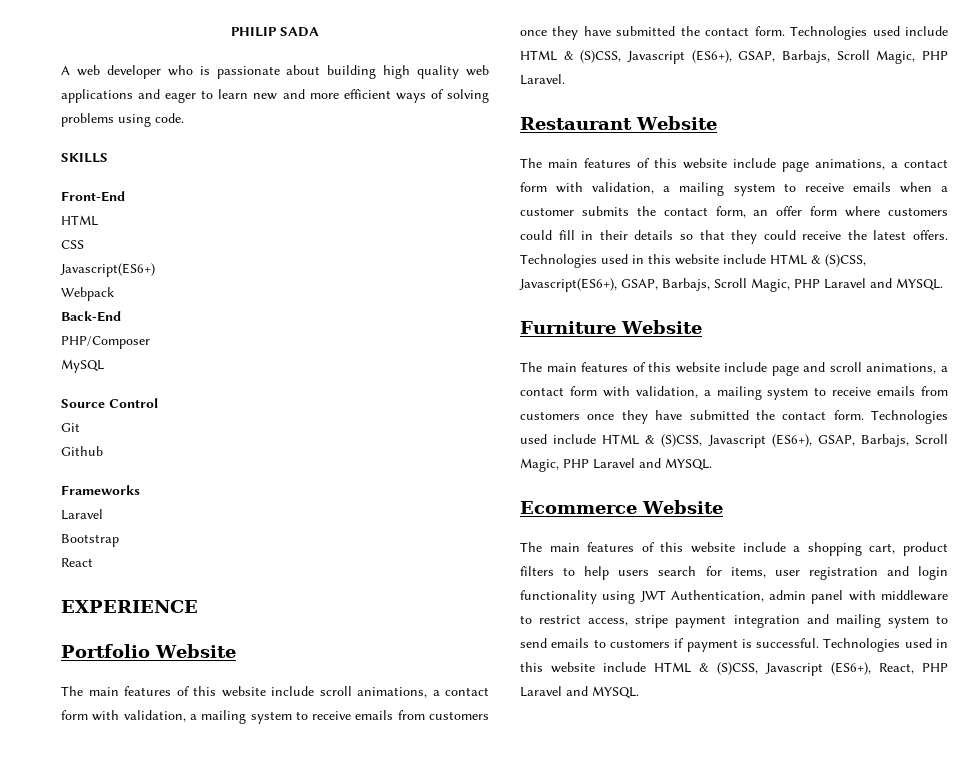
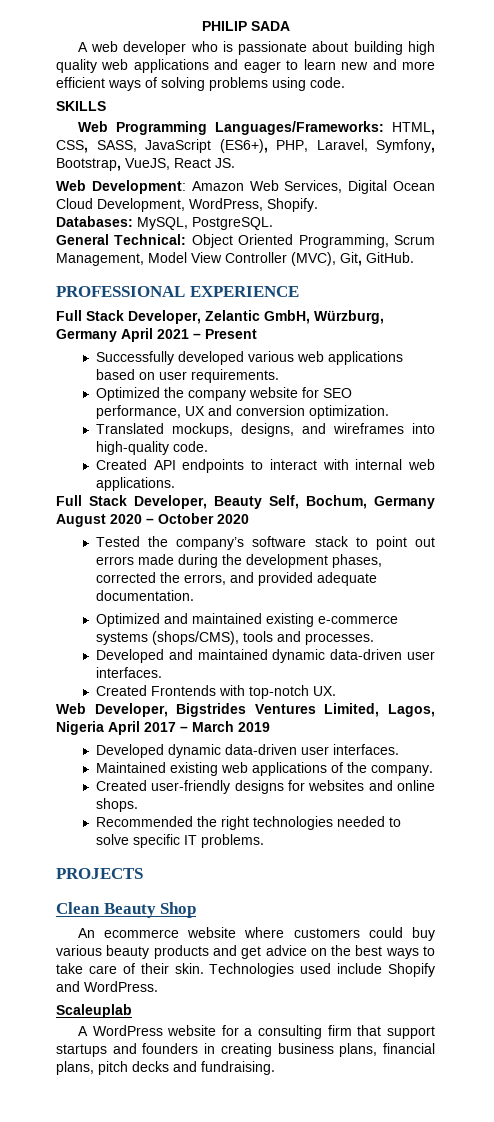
[61,191,125,202] [61,215,98,226] [61,240,84,249] [60,263,155,277] [61,287,114,301] [61,311,121,322] [61,336,150,349] [61,359,104,373] [61,398,158,408] [61,423,80,432] [61,446,103,456] [61,485,140,495] [61,509,103,520] [61,534,119,547] [61,558,93,567] [61,600,198,613] [61,644,236,658] [61,686,489,698] [61,710,490,724] [520,26,948,40] [520,50,948,64] [520,74,565,85] [520,116,717,130] [520,158,948,172] [520,182,948,196] [520,206,948,218] [520,230,948,244] [520,254,866,268] [519,278,943,292] [520,320,702,334] [520,362,948,376] [520,386,948,400] [520,410,948,424] [520,434,948,448] [520,458,712,472] [520,500,723,514] [520,542,949,556] [520,566,948,580] [520,590,948,604] [520,614,948,628] [520,638,948,652] [520,662,948,676] [520,686,639,698] Front-End // HTML // CSS // Javascript(ES6+) // Webpack // Back-End // PHP/Composer // MySQL // Source Control // Git // Github // Frameworks // Laravel // Bootstrap // React // EXPERIENCE // Portfolio Website // The main features of this website include scroll animations, a contact form with validation, a mailing system to receive emails from customers once they have submitted the contact form. Technologies used include HTML & (S)CSS, Javascript (ES6+), GSAP, Barbajs, Scroll Magic, PHP Laravel. // Restaurant Website // The main features of this website include page animations, a contact form with validation, a mailing system to receive emails when a customer submits the contact form, an offer form where customers could fill in their details so that they could receive the latest offers. Technologies used in this website include HTML & (S)CSS, Javascript(ES6+), GSAP, Barbajs, Scroll Magic, PHP Laravel and MYSQL. // Furniture Website // The main features of this website include page and scroll animations, a contact form with validation, a mailing system to receive emails from customers once they have submitted the contact form. Technologies used include HTML & (S)CSS, Javascript (ES6+), GSAP, Barbajs, Scroll Magic, PHP Laravel and MYSQL. // Ecommerce Website // The main features of this website include a shopping cart, product filters to help users search for items, user registration and login functionality using JWT Authentication, admin panel with middleware to restrict access, stripe payment integration and mailing system to send emails to customers if payment is successful. Technologies used in this website include HTML & (S)CSS, Javascript (ES6+), React, PHP Laravel and MYSQL. -> [77,121,435,135] [56,139,435,153] [56,158,235,171] [56,180,435,194] [56,198,318,212] [56,216,273,230] [56,234,435,248] [56,252,414,266] [56,286,299,297] [56,310,384,324] [56,328,257,342] [96,351,404,365] [96,369,280,383] [96,387,353,401] [96,405,390,419] [96,423,435,437] [96,441,209,455] [96,459,435,473] [96,477,176,491] [56,495,435,509] [56,513,249,527] [96,536,435,550] [96,554,383,568] [96,572,378,586] [96,590,195,601] [96,613,399,627] [96,631,375,645] [96,649,435,663] [96,667,163,678] [96,685,337,699] [56,703,435,717] [56,721,270,735] [96,744,400,758] [96,762,434,776] [96,780,435,794] [96,798,139,812] [96,816,402,830] [96,834,265,848] [56,868,143,879] [56,902,197,918] [77,927,435,941] [56,945,436,959] [56,963,435,977] [56,981,158,992] [56,1004,132,1018] [77,1025,435,1039] [56,1043,436,1057] [56,1061,275,1075] Web Programming Languages/Frameworks: HTML, CSS, SASS, JavaScript (ES6+), PHP, Laravel, Symfony, Bootstrap, VueJS, React JS. // Web Development: Amazon Web Services, Digital Ocean Cloud Development, WordPress, Shopify. // Databases: MySQL, PostgreSQL. // General Technical: Object Oriented Programming, Scrum Management, Model View Controller (MVC), Git, GitHub. // PROFESSIONAL EXPERIENCE // Full Stack Developer, Zelantic GmbH, Würzburg, Germany April 2021 – Present // Successfully developed various web applications based on user requirements. // Optimized the company website for SEO performance, UX and conversion optimization. // Translated mockups, designs, and wireframes into high-quality code. // Created API endpoints to interact with internal web applications. // Full Stack Developer, Beauty Self, Bochum, Germany August 2020 – October 2020 // Tested the company’s software stack to point out errors made during the development phases, corrected the errors, and provided adequate documentation. // Optimized and maintained existing e-commerce systems (shops/CMS), tools and processes. // Developed and maintained dynamic data-driven user interfaces. // Created Frontends with top-notch UX. // Web Developer, Bigstrides Ventures Limited, Lagos, Nigeria April 2017 – March 2019 // Developed dynamic data-driven user interfaces. // Maintained existing web applications of the company. // Created user-friendly designs for websites and online shops. // Recommended the right technologies needed to solve specific IT problems. // PROJECTS // Clean Beauty Shop // An ecommerce website where customers could buy various beauty products and get advice on the best ways to take care of their skin. Technologies used include Shopify and WordPress. // Scaleuplab // A WordPress website for a consulting firm that support startups and founders in creating business plans, financial plans, pitch decks and fundraising.

